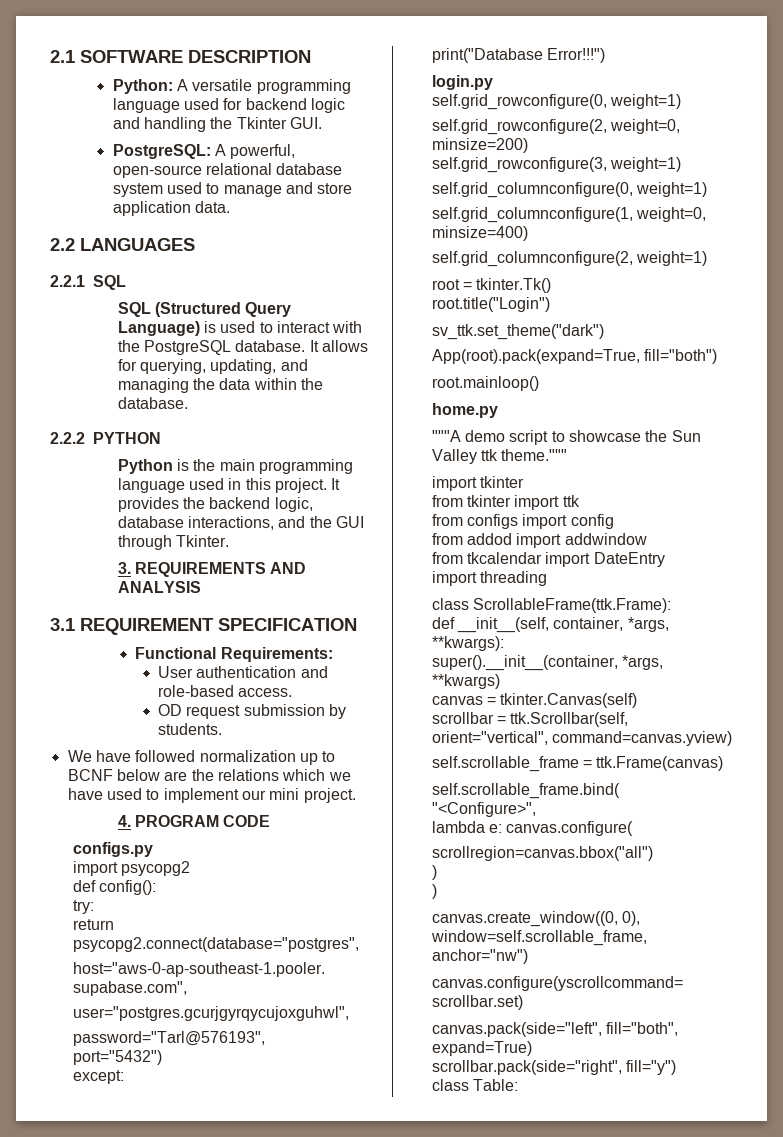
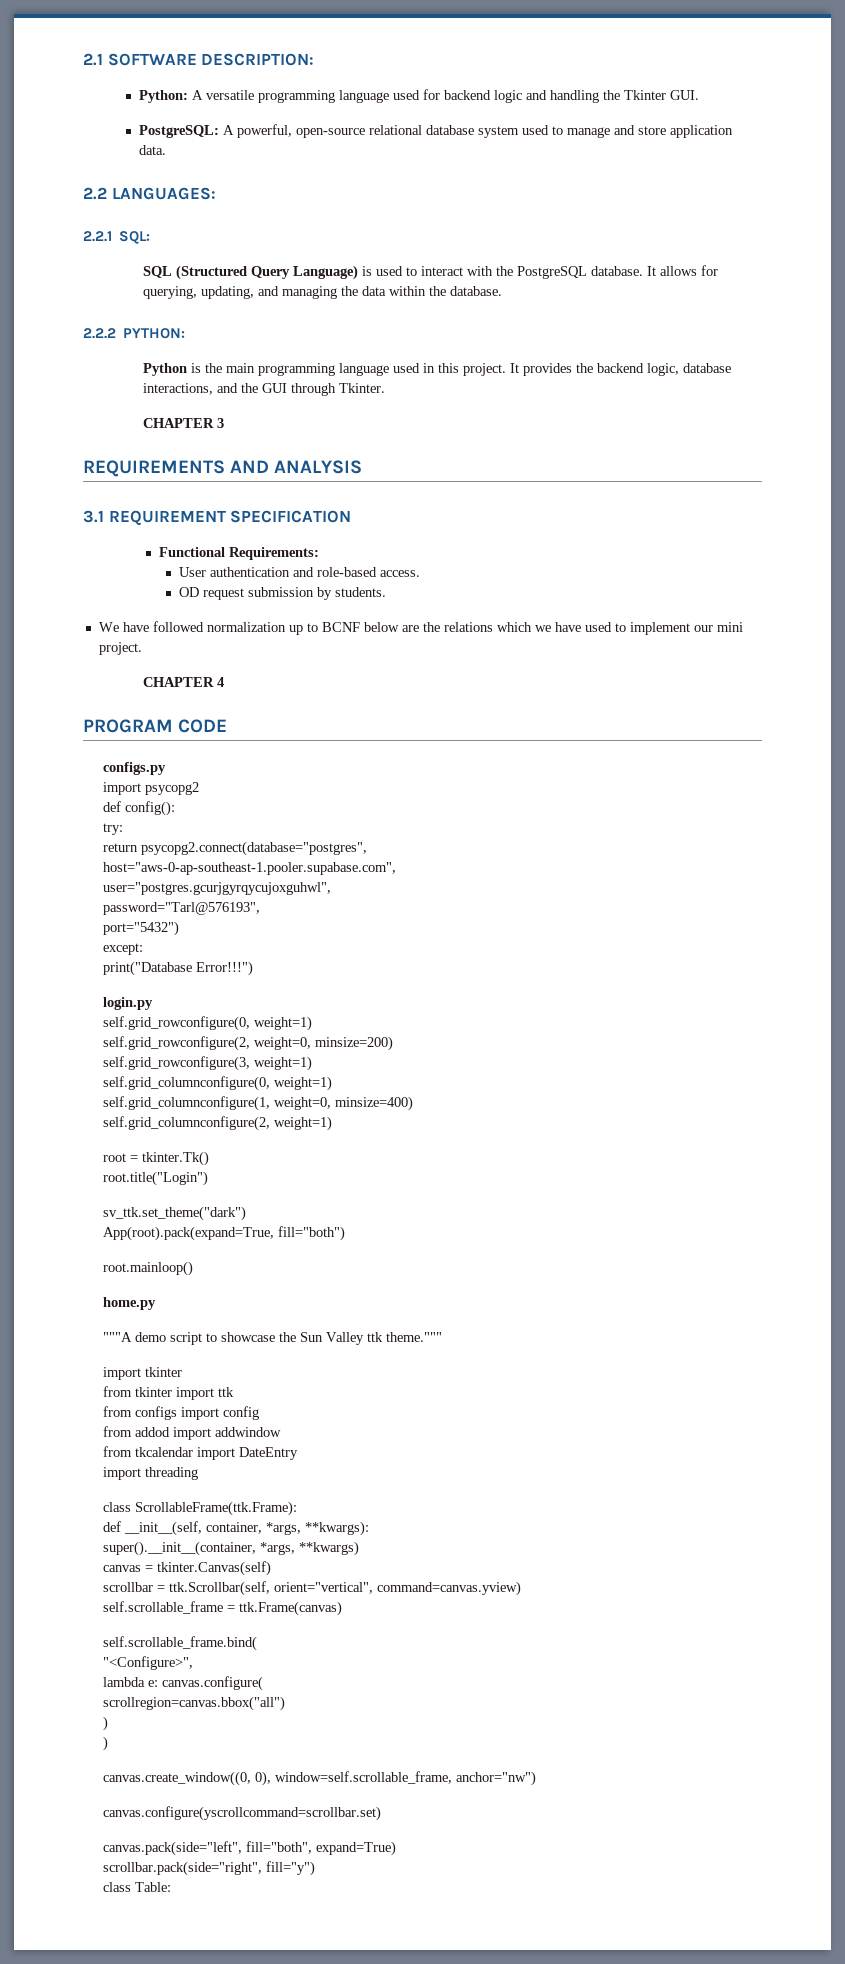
[188,50,311,63] DESCRIPTION -> [201,53,315,66] DESCRIPTION:
[80,238,195,251] LANGUAGES -> [111,187,216,200] LANGUAGES:
[93,275,126,290] SQL -> [119,231,151,244] SQL:
[93,432,161,444] PYTHON -> [123,328,186,339] PYTHON:
[117,562,131,574] 3. -> [142,418,224,428] CHAPTER 3 //
[117,815,131,827] 4. -> [142,677,224,687] CHAPTER 4 //

